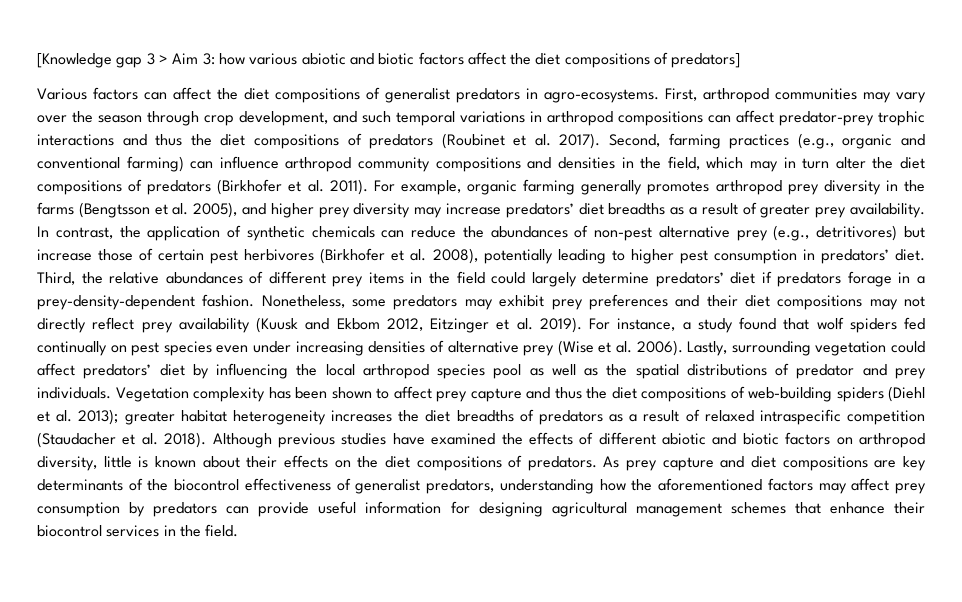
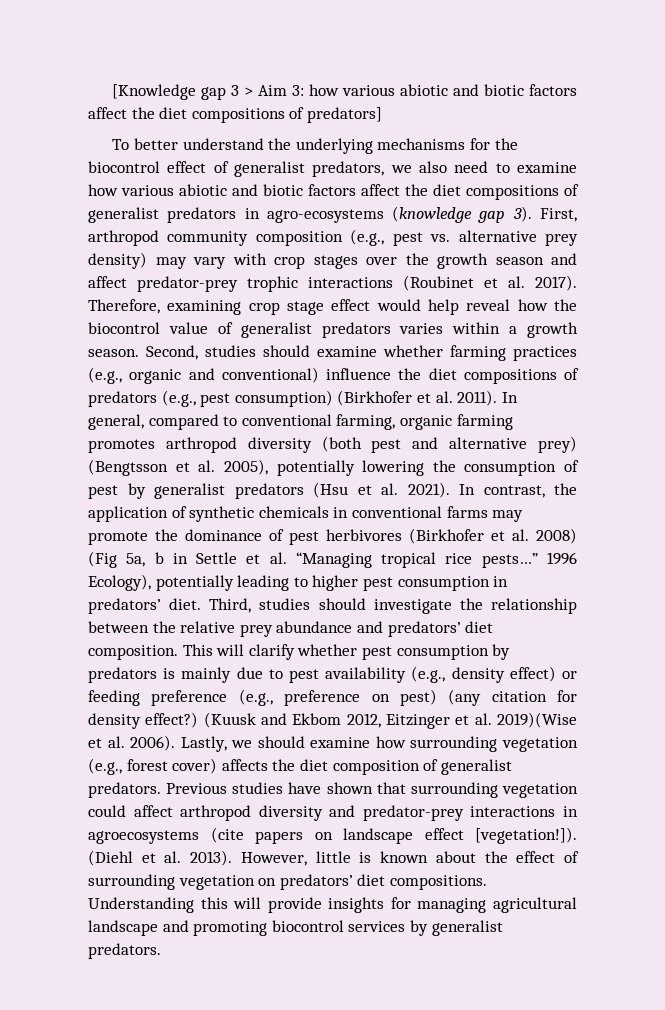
[37,87,167,100] Various factors can -> [112,138,518,154] [88,161,577,177] [88,184,356,196] To better understand the underlying mechanisms for the biocontrol effect of generalist predators, we also need to examine how various abiotic and biotic factors
[544,88,926,103] [37,110,925,126] [37,133,926,149] [37,156,925,172] [37,179,461,195] agro-ecosystems. First, arthropod communities may vary over the season through crop development, and such temporal variations in arthropod compositions can affect predator-prey trophic interactions and thus the diet compositions of predators (Roubinet et al. 2017). Second, farming practices (e.g., organic and conventional farming) can influence arthropod community compositions and densities in the field, which may in turn alter the diet compositions of predators (Birkhofer et al. 2011). For example, -> [266,206,577,223] [88,229,578,246] [88,252,577,269] [88,275,577,292] [88,299,577,315] [88,322,578,338] [88,345,577,361] [88,367,579,384] [88,390,518,407] [88,414,396,430] agro-ecosystems (knowledge gap 3). First, arthropod community composition (e.g., pest vs. alternative prey density) may vary with crop stages over the growth season and affect predator-prey trophic interactions (Roubinet et al. 2017). Therefore, examining crop stage effect would help reveal how the biocontrol value of generalist predators varies within a growth season. Second, studies should examine whether farming practices (e.g., organic and conventional) influence the diet compositions of predators (e.g., pest consumption) (Birkhofer et al. 2011). In general, compared to conventional farming,
[581,180,643,195] generally -> (513, 422) none
[787,180,926,195] [37,202,925,218] prey diversity in the farms (Bengtsson et al. 2005), and higher prey diversity may increase predators’ diet breadths as a result of greater prey availability. -> [247,436,577,453] [88,459,579,476] [88,482,450,499] diversity (both pest and alternative prey) (Bengtsson et al. 2005), potentially lowering the consumption of pest by generalist predators (Hsu et al. 2021).
[381,225,925,241] [37,248,205,261] can reduce the abundances of non-pest alternative prey (e.g., detritivores) but increase those of certain -> [333,506,524,522] [88,529,284,545] in conventional farms may promote the dominance of
[432,248,478,264] 2008), -> [536,528,577,544] [88,551,577,568] [88,574,151,591] 2008) (Fig 5a, b in Settle et al. “Managing tropical rice pests…” 1996 Ecology),
[81,271,925,287] [37,294,926,310] [37,317,250,333] the relative abundances of different prey items in the field could largely determine predators’ diet if predators forage in a prey-density-dependent fashion. Nonetheless, some predators may exhibit prey preferences and their diet compositions may not directly reflect prey availability -> [259,598,577,614] [88,621,494,637] [88,644,511,660] [88,666,577,683] [88,689,577,706] [88,712,199,729] studies should investigate the relationship between the relative prey abundance and predators’ diet composition. This will clarify whether pest consumption by predators is mainly due to pest availability (e.g., density effect) or feeding preference (e.g., preference on pest) (any citation for density effect?)
[539,317,925,333] [37,340,925,356] [37,363,927,379] [37,386,925,402] [37,409,925,425] [37,432,926,448] [37,455,926,471] [37,478,927,494] [37,501,925,517] [37,524,239,537] 2019). For instance, a study found that wolf spiders fed continually on pest species even under increasing densities of alternative prey (Wise et al. 2006). Lastly, surrounding vegetation could affect predators’ diet by influencing the local arthropod species pool as well as the spatial distributions of predator and prey individuals. Vegetation complexity has been shown to affect prey capture and thus the diet compositions of web-building spiders (Diehl et al. 2013); greater habitat heterogeneity increases the diet breadths of predators as a result of relaxed intraspecific competition (Staudacher et al. 2018). Although previous studies have examined the effects of different abiotic and biotic factors on arthropod diversity, little is known about their effects on the diet compositions of predators. As prey capture and diet compositions are key determinants of the biocontrol effectiveness of generalist predators, understanding how the aforementioned factors may affect prey consumption by predators can provide useful information for designing agricultural management schemes that enhance their biocontrol services in the field. -> [496,712,577,728] [88,735,578,752] [88,758,512,775] [88,782,578,798] [88,805,578,821] [88,827,577,844] [88,850,580,866] [88,874,487,890] [88,897,577,913] [88,920,503,936] [88,943,161,959] 2019)(Wise et al. 2006). Lastly, we should examine how surrounding vegetation (e.g., forest cover) affects the diet composition of generalist predators. Previous studies have shown that surrounding vegetation could affect arthropod diversity and predator-prey interactions in agroecosystems (cite papers on landscape effect [vegetation!]). (Diehl et al. 2013). However, little is known about the effect of surrounding vegetation on predators’ diet compositions. Understanding this will provide insights for managing agricultural landscape and promoting biocontrol services by generalist predators.

